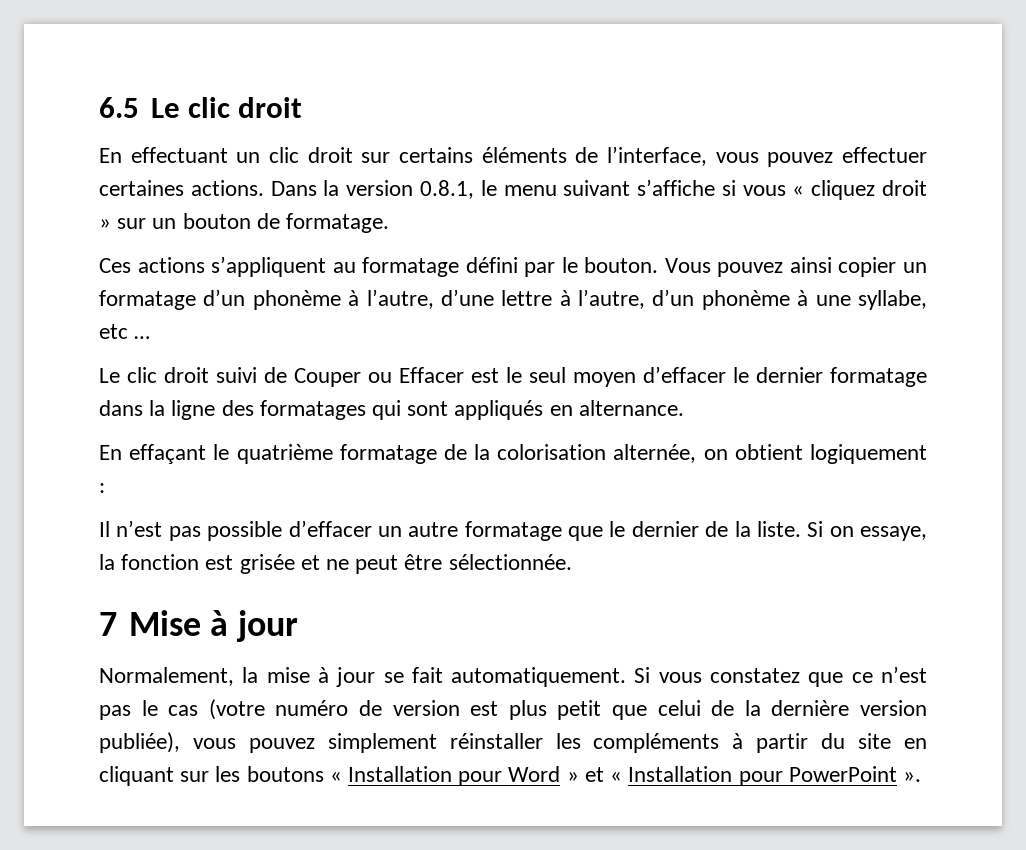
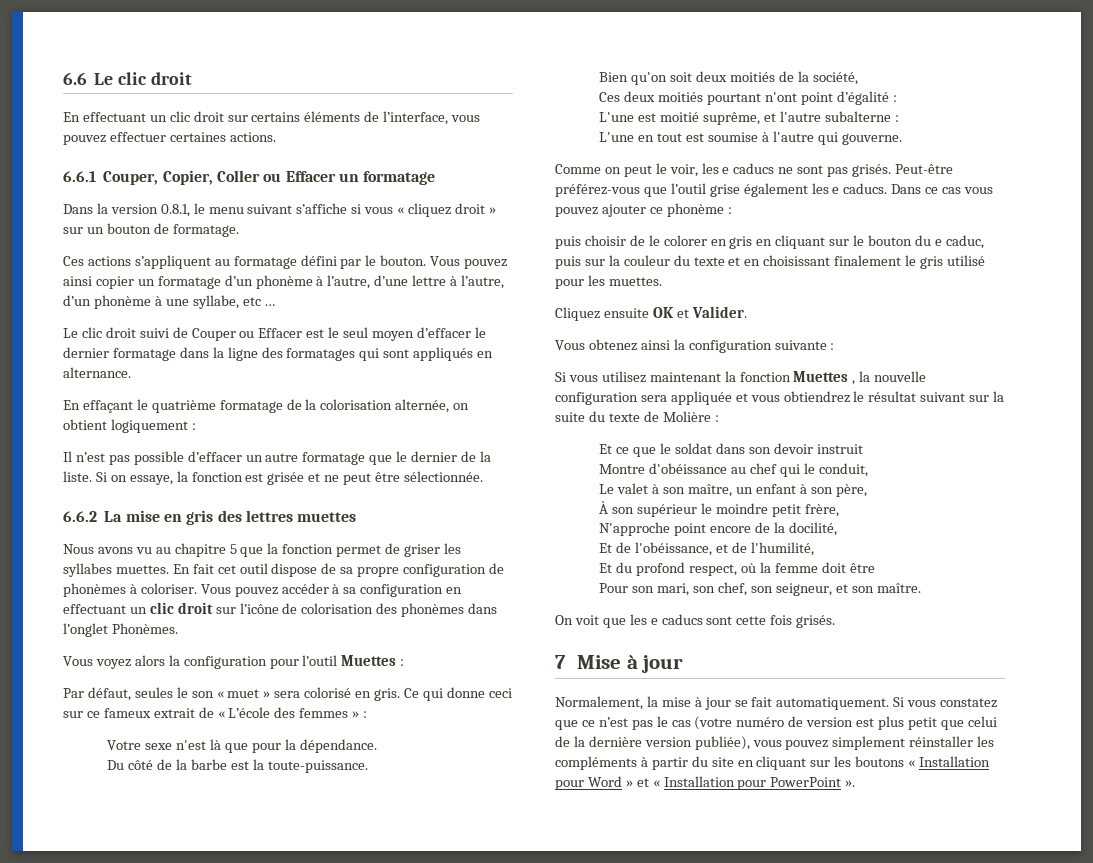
[99,97,139,118] 6.5 -> [63,72,87,85] 6.6
(264, 188) none -> [63,170,436,185] // 6.6.1 Couper, Copier, Coller ou Effacer un formatage //
(572, 562) none -> [63,510,357,525] [63,543,461,557] [63,563,505,577] [63,583,463,597] [63,602,498,617] [63,623,178,637] [63,655,405,669] [63,687,512,701] [63,707,368,718] [107,739,377,753] [107,759,368,773] [599,71,858,85] [599,91,897,105] [599,111,899,125] [599,131,902,145] [555,163,953,177] [555,183,994,197] [555,203,732,217] [555,235,984,249] [555,255,985,269] [555,275,662,289] [555,306,747,321] [555,339,835,353] [555,371,927,385] [555,391,1005,405] [555,411,719,422] [599,443,863,457] [599,463,868,477] [599,483,867,497] [599,501,839,517] [599,522,837,536] [599,542,814,556] [599,562,875,576] [599,582,921,596] [555,614,836,628] // 6.6.2 La mise en gris des lettres muettes // Nous avons vu au chapitre 5 que la fonction permet de griser les syllabes muettes. En fait cet outil dispose de sa propre configuration de phonèmes à coloriser. Vous pouvez accéder à sa configuration en effectuant un clic droit sur l’icône de colorisation des phonèmes dans l’onglet Phonèmes. // Vous voyez alors la configuration pour l’outil Muettes : // Par défaut, seules le son « muet » sera colorisé en gris. Ce qui donne ceci sur ce fameux extrait de « L’école des femmes » : // Votre sexe n'est là que pour la dépendance. // Du côté de la barbe est la toute-puissance. // Bien qu'on soit deux moitiés de la société, // Ces deux moitiés pourtant n'ont point d’égalité : // L'une est moitié suprême, et l'autre subalterne : // L'une en tout est soumise à l'autre qui gouverne. // Comme on peut le voir, les e caducs ne sont pas grisés. Peut-être préférez-vous que l’outil grise également les e caducs. Dans ce cas vous pouvez ajouter ce phonème : // puis choisir de le colorer en gris en cliquant sur le bouton du e caduc, puis sur la couleur du texte et en choisissant finalement le gris utilisé pour les muettes. // Cliquez ensuite OK et Valider. // Vous obtenez ainsi la configuration suivante : // Si vous utilisez maintenant la fonction Muettes , la nouvelle configuration sera appliquée et vous obtiendrez le résultat suivant sur la suite du texte de Molière : // Et ce que le soldat dans son devoir instruit // Montre d'obéissance au chef qui le conduit, // Le valet à son maître, un enfant à son père, // À son supérieur le moindre petit frère, // N'approche point encore de la docilité, // Et de l'obéissance, et de l'humilité, // Et du profond respect, où la femme doit être // Pour son mari, son chef, son seigneur, et son maître. // On voit que les e caducs sont cette fois grisés.

